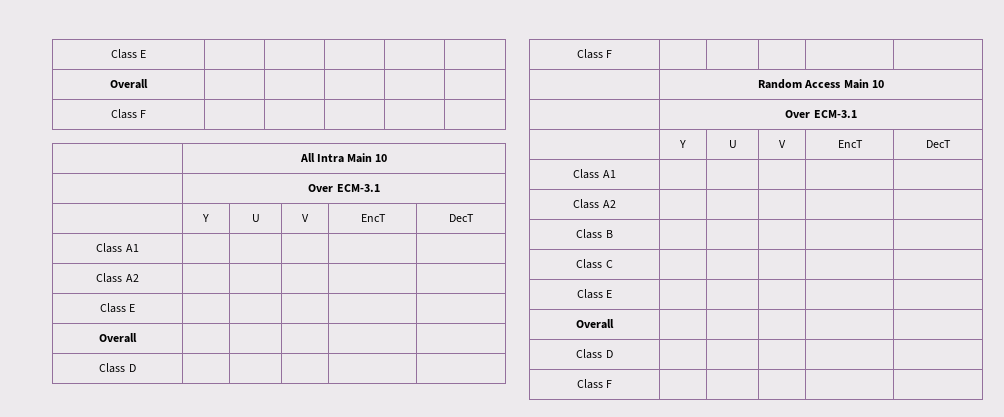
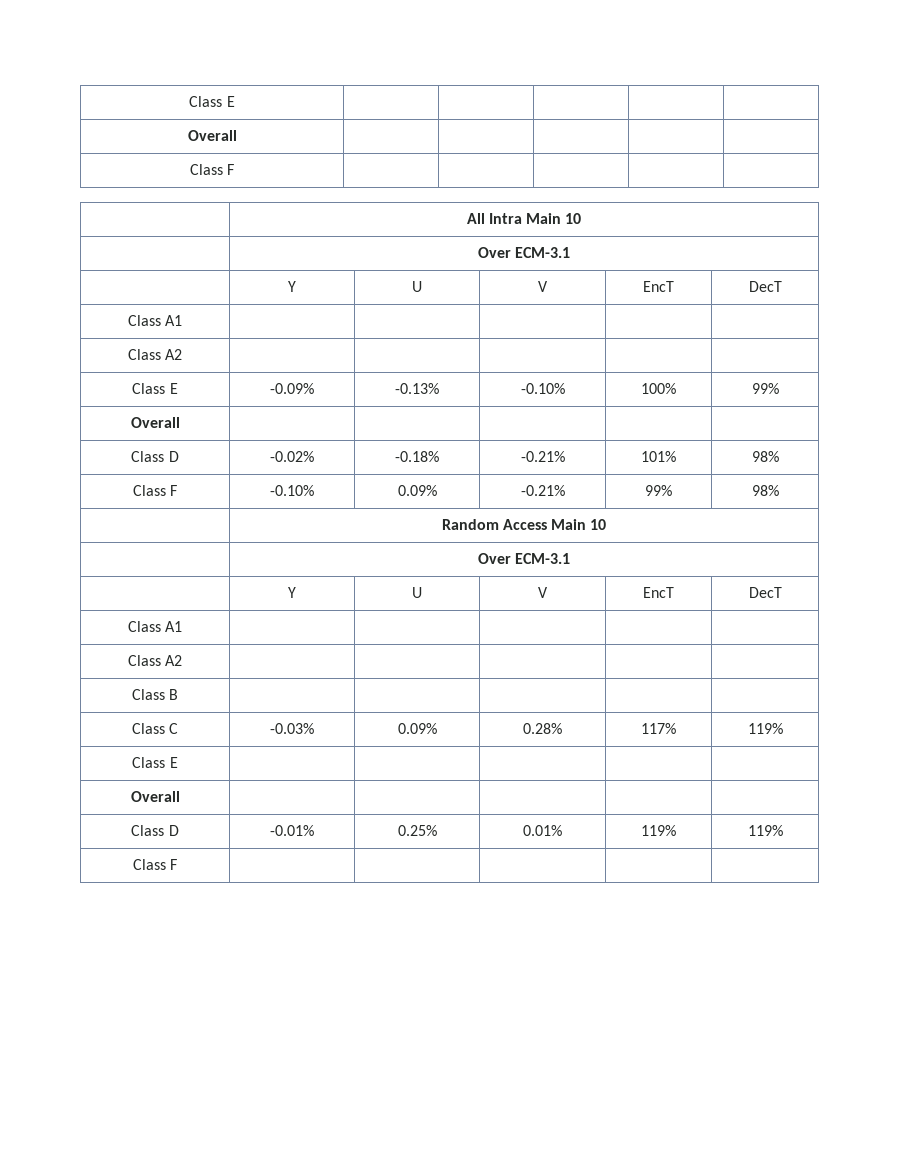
[99,333,137,343] [99,363,136,373] [576,49,613,59] | | | | // Overall | | | | | // Class D | | | | | // Class F | | | | | -> [270,383,314,394] [395,383,439,394] [520,383,565,394] [641,383,676,394] [751,383,779,394] [130,417,180,428] [131,451,179,462] [270,451,314,462] [395,451,439,462] [520,451,565,462] [641,451,676,462] [751,451,779,462] [132,485,178,496] [270,485,314,496] [397,485,437,496] [520,485,565,496] [645,485,672,496] [751,485,779,496] -0.09% | -0.13% | -0.10% | 100% | 99% // Overall | | | | | // Class D | -0.02% | -0.18% | -0.21% | 101% | 98% // Class F | -0.10% | 0.09% | -0.21% | 99% | 98%
[576,289,613,299] [576,319,614,329] [576,349,613,359] | | | | // Class E | | | | | // Overall | | | | | // Class D | | | | | -> [270,723,314,734] [397,723,437,734] [523,723,562,734] [641,723,676,734] [747,723,783,734] [132,757,178,768] [130,791,180,802] [131,825,179,836] [270,825,314,836] [397,825,437,836] [523,825,562,836] [641,825,676,836] [747,825,783,836] -0.03% | 0.09% | 0.28% | 117% | 119% // Class E | | | | | // Overall | | | | | // Class D | -0.01% | 0.25% | 0.01% | 119% | 119%

